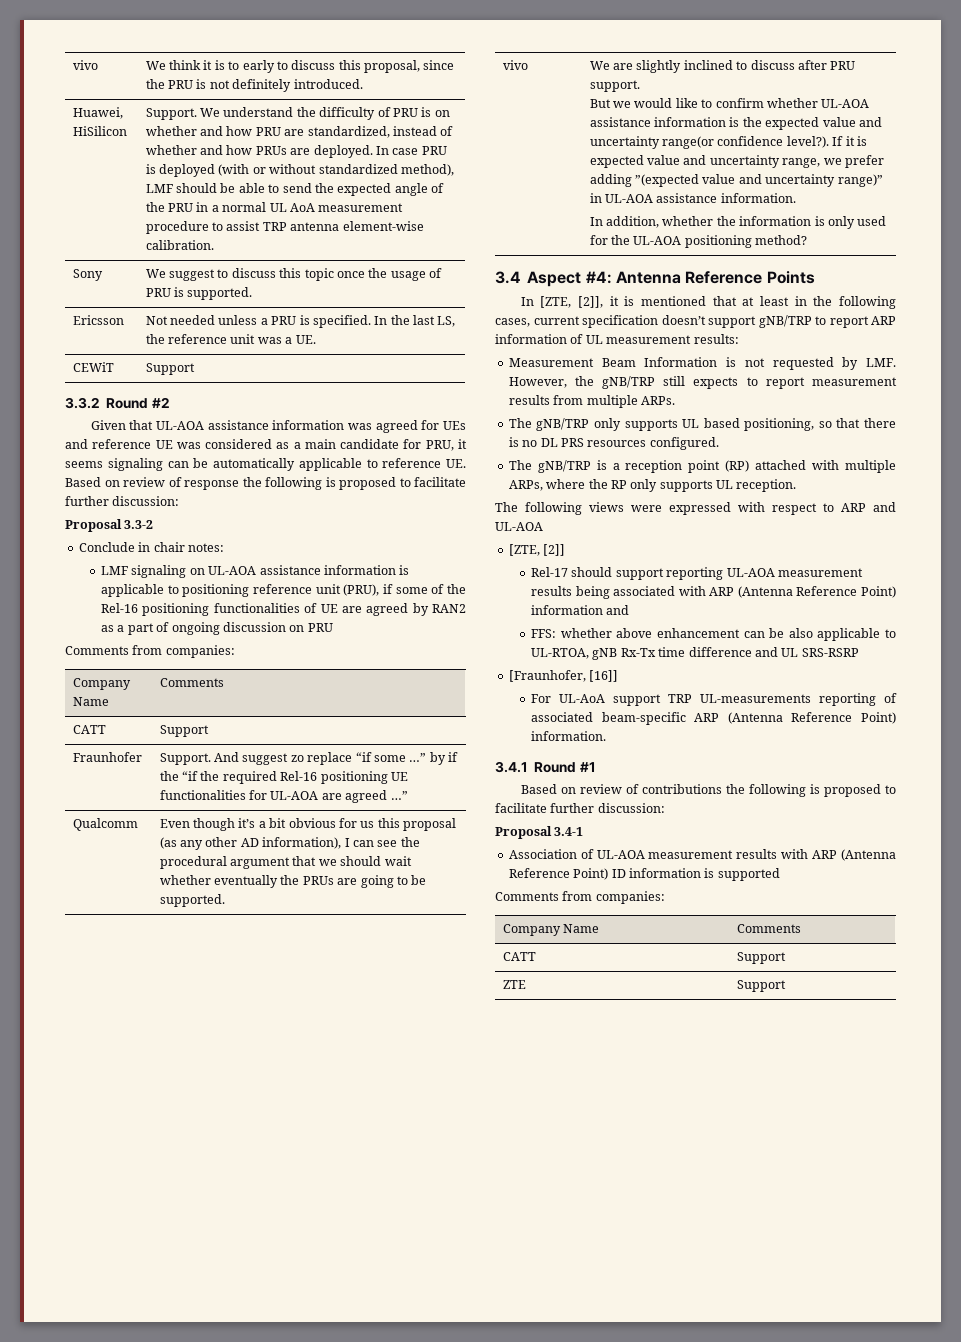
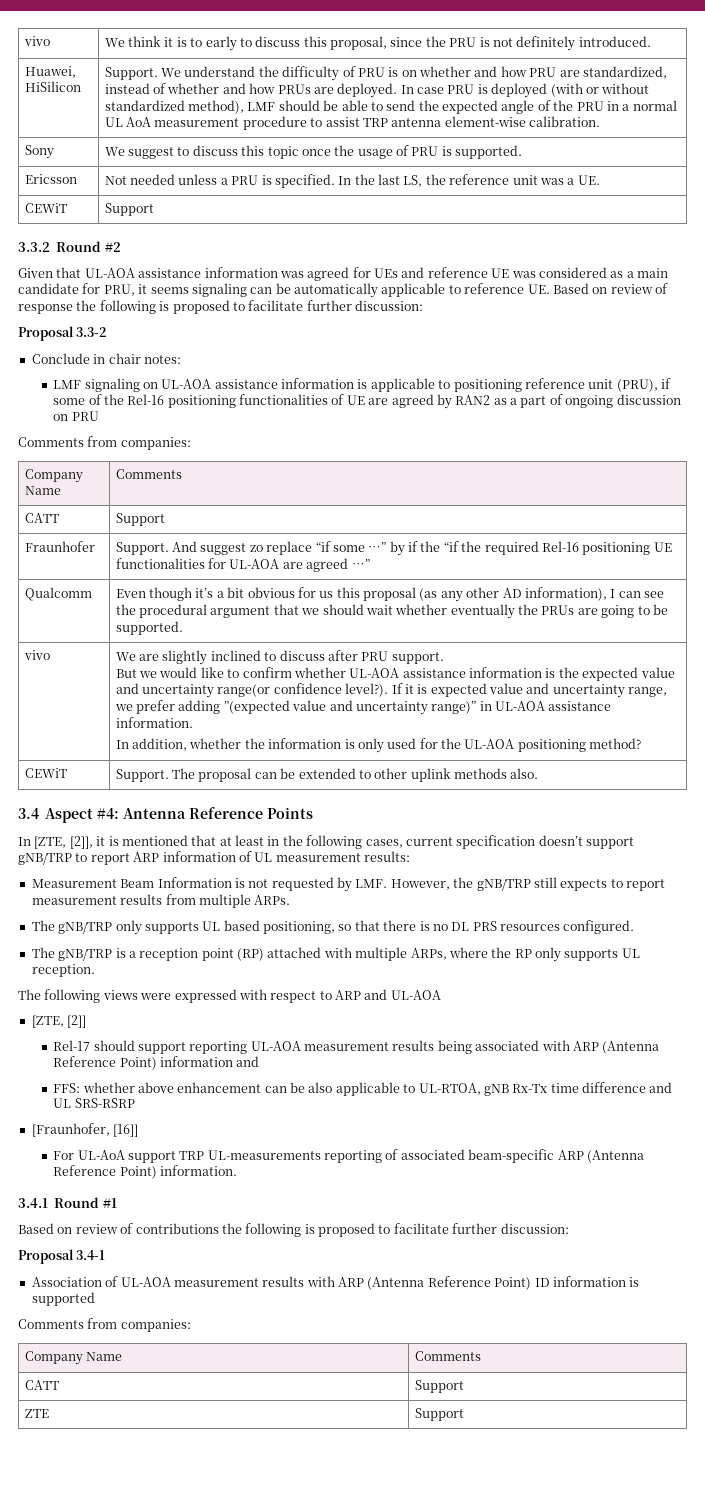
(808, 240) none -> [24,768,67,778] [115,768,539,782] // CEWiT | Support. The proposal can be extended to other uplink methods also.

